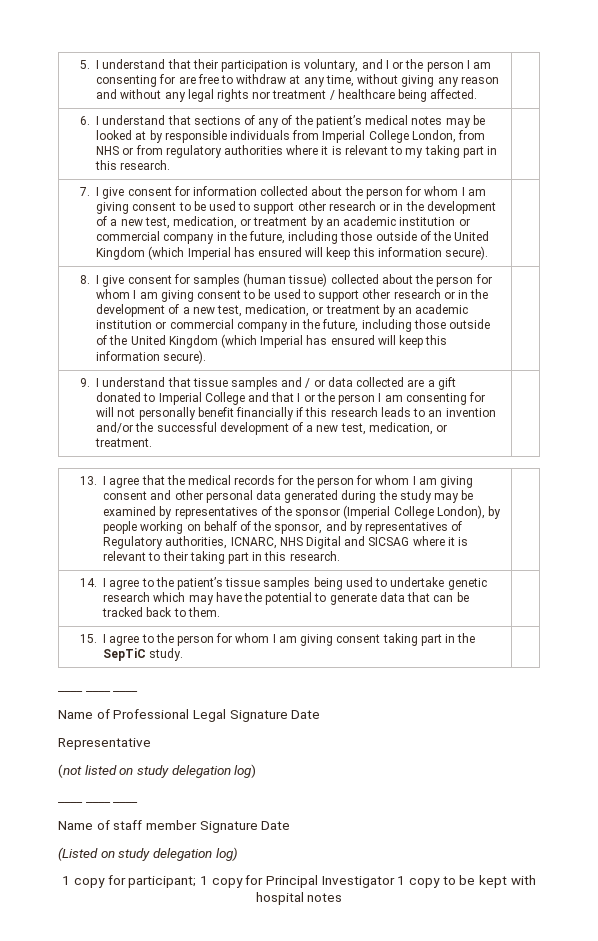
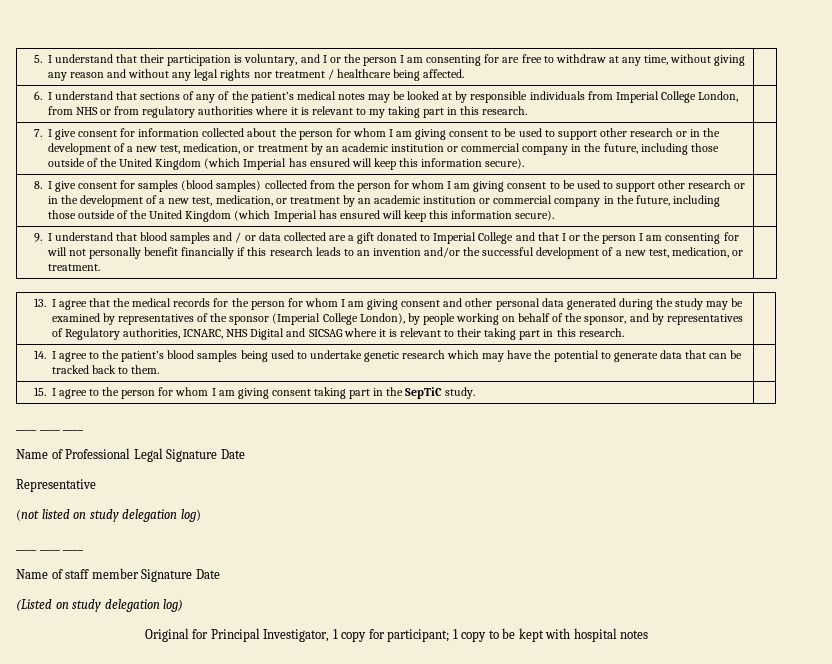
[243,273,413,287] (human tissue) collected about -> [181,180,335,192] (blood samples) collected from
[192,378,228,387] tissue -> [140,232,168,241] blood
[225,578,261,587] tissue -> [167,350,195,359] blood
(238, 854) none -> [144,628,330,642] Original for Principal Investigator,
[245,875,440,888] for Principal Investigator 1 copy -> (487, 636) none

